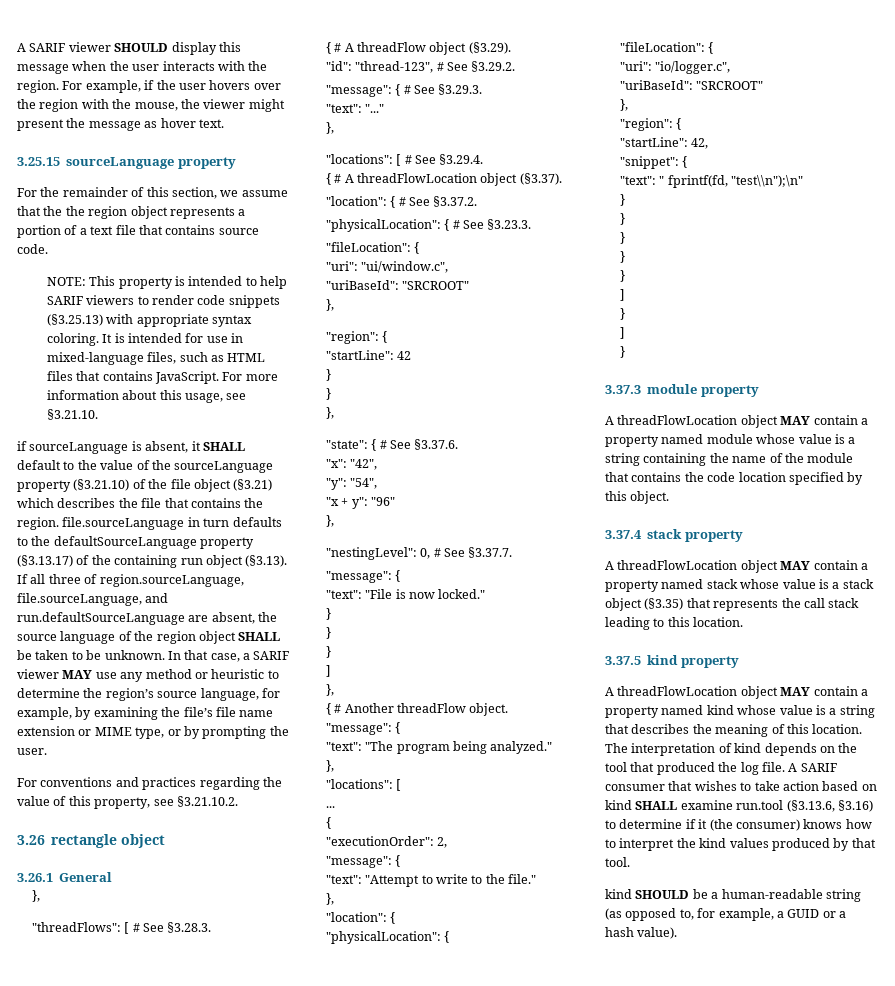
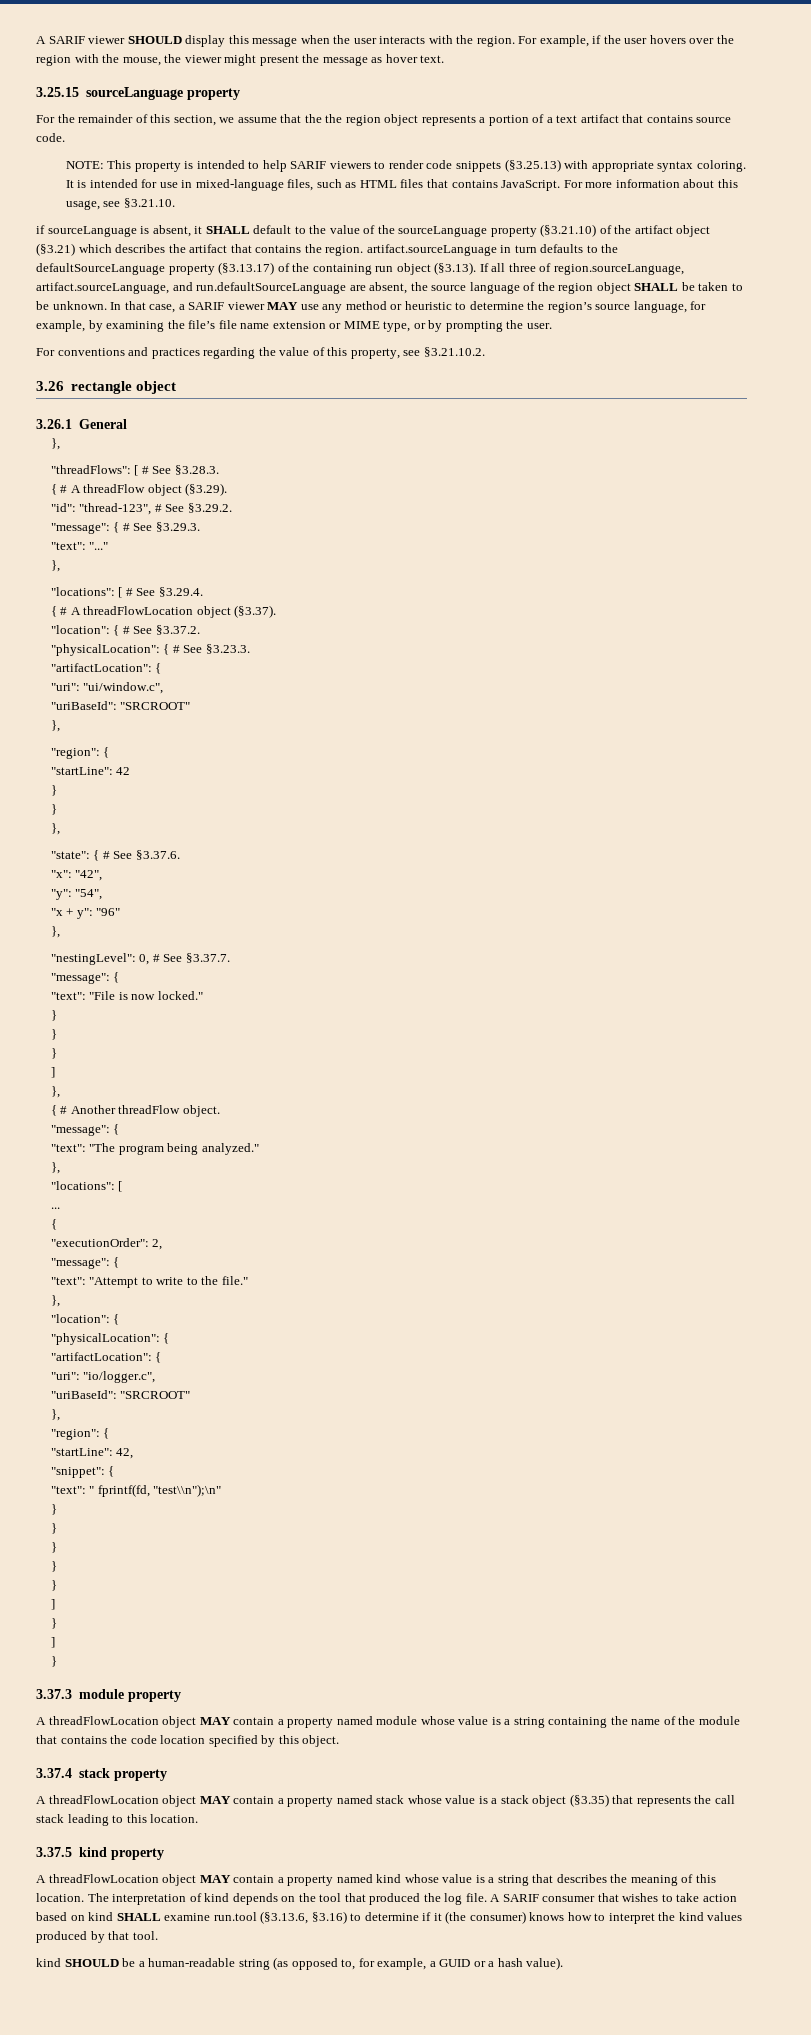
[115,225,136,235] file -> [580,114,619,123] artifact
[170,479,191,489] file -> [634,225,673,234] artifact
[141,498,162,508] file -> [189,244,228,253] artifact
[62,517,185,530] file.sourceLanguage -> [366,244,497,256] artifact.sourceLanguage
[17,593,142,606] file.sourceLanguage, -> [36,282,169,294] artifact.sourceLanguage,
[325,242,411,252] "fileLocation": -> [50,663,152,672] "artifactLocation":
[619,42,705,52] "fileLocation": -> [50,1352,152,1361] "artifactLocation":

